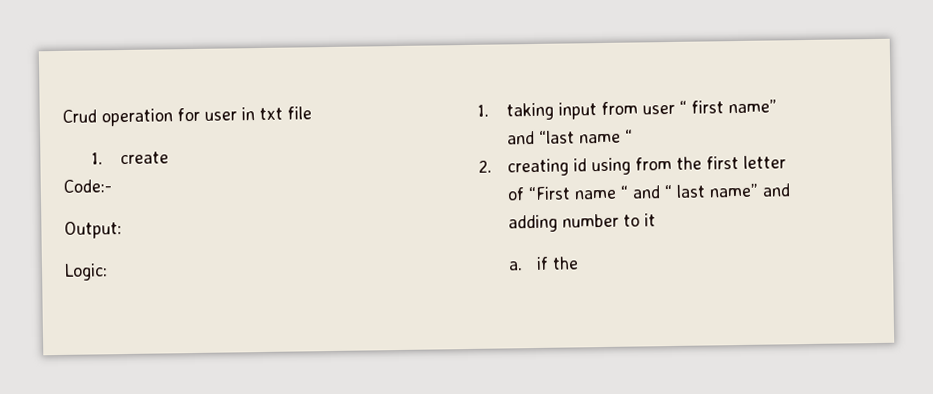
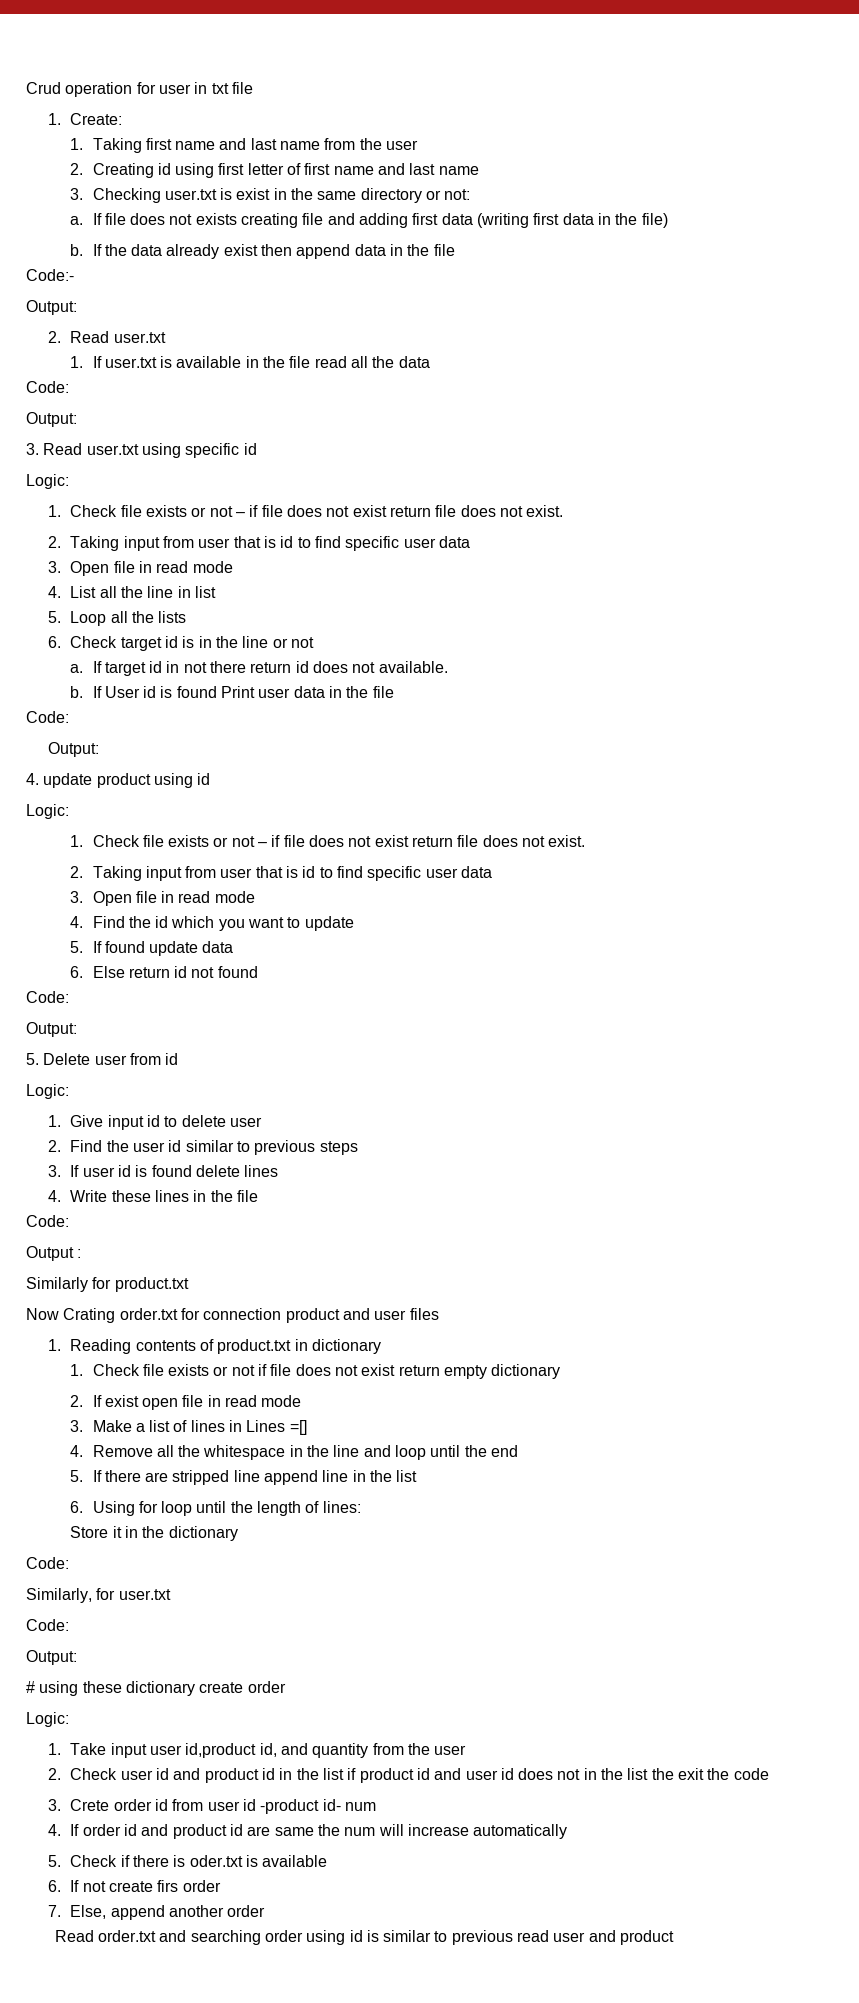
[119,151,169,165] [63,179,112,193] [64,221,122,239] [64,263,108,281] [477,99,777,121] [506,129,633,145] [478,155,786,177] [506,183,791,201] [507,213,656,233] [507,256,580,271] create // Code:- // Output: // Logic: // 1. taking input from user “ first name” and “last name “ // 2. creating id using from the first letter of “First name “ and “ last name” and adding number to it // a. if the -> [70,113,123,125] [70,138,419,153] [70,163,479,178] [70,188,471,203] [70,213,668,228] [70,244,455,259] [26,269,74,281] [26,300,77,315] [48,331,166,343] [70,356,430,368] [26,381,69,393] [26,412,77,427] [26,443,257,458] [26,474,69,489] [48,505,564,517] [48,536,470,551] [48,561,233,576] [48,586,216,598] [48,611,187,626] [48,636,314,651] [70,661,448,676] [70,686,394,698] [26,711,69,723] [48,742,100,757] [26,773,211,788] [26,804,69,819] [70,835,586,847] [70,866,493,881] [70,891,255,906] [70,916,354,931] [70,941,234,956] [70,966,258,978] [26,991,69,1003] [26,1022,77,1037] [26,1053,179,1065] [26,1084,69,1099] [48,1115,262,1130] [48,1140,358,1155] [48,1165,279,1177] [48,1190,258,1202] [26,1215,69,1227] [26,1246,82,1261] [26,1277,189,1292] [26,1308,439,1323] [48,1339,381,1354] [70,1364,561,1379] [70,1395,302,1410] [70,1420,307,1435] [70,1445,519,1460] [70,1470,418,1485] [70,1501,361,1516] [70,1526,238,1541] [26,1557,69,1569] [26,1588,171,1603] [26,1619,69,1631] [26,1650,77,1665] [26,1681,286,1696] [26,1712,69,1727] [48,1743,467,1758] [48,1768,769,1783] [48,1799,376,1814] [48,1824,568,1839] [48,1855,328,1867] [48,1880,221,1892] [48,1905,266,1920] [54,1930,675,1945] Create: // 1. Taking first name and last name from the user // 2. Creating id using first letter of first name and last name // 3. Checking user.txt is exist in the same directory or not: // a. If file does not exists creating file and adding first data (writing first data in the file) // b. If the data already exist then append data in the file // Code:- // Output: // 2. Read user.txt // 1. If user.txt is available in the file read all the data // Code: // Output: // 3. Read user.txt using specific id // Logic: // 1. Check file exists or not – if file does not exist return file does not exist. // 2. Taking input from user that is id to find specific user data // 3. Open file in read mode // 4. List all the line in list // 5. Loop all the lists // 6. Check target id is in the line or not // a. If target id in not there return id does not available. // b. If User id is found Print user data in the file // Code: // Output: // 4. update product using id // Logic: // 1. Check file exists or not – if file does not exist return file does not exist. // 2. Taking input from user that is id to find specific user data // 3. Open file in read mode // 4. Find the id which you want to update // 5. If found update data // 6. Else return id not found // Code: // Output: // 5. Delete user from id // Logic: // 1. Give input id to delete user // 2. Find the user id similar to previous steps // 3. If user id is found delete lines // 4. Write these lines in the file // Code: // Output : // Similarly for product.txt // Now Crating order.txt for connection product and user files // 1. Reading contents of product.txt in dictionary // 1. Check file exists or not if file does not exist return empty dictionary // 2. If exist open file in read mode // 3. Make a list of lines in Lines =[] // 4. Remove all the whitespace in the line and loop until the end // 5. If there are stripped line append line in the list // 6. Using for loop until the length of lines: // Store it in the dictionary // Code: // Similarly, for user.txt // Code: // Output: // # using these dictionary create order // Logic: // 1. Take input user id,product id, and quantity from the user // 2. Check user id and product id in the list if product id and user id does not in the list the exit the code // 3. Crete order id from user id -product id- num // 4. If order id and product id are same the num will increase automatically // 5. Check if there is oder.txt is available // 6. If not create firs order // 7. Else, append another order // Read order.txt and searching order using id is similar to previous read user and product

